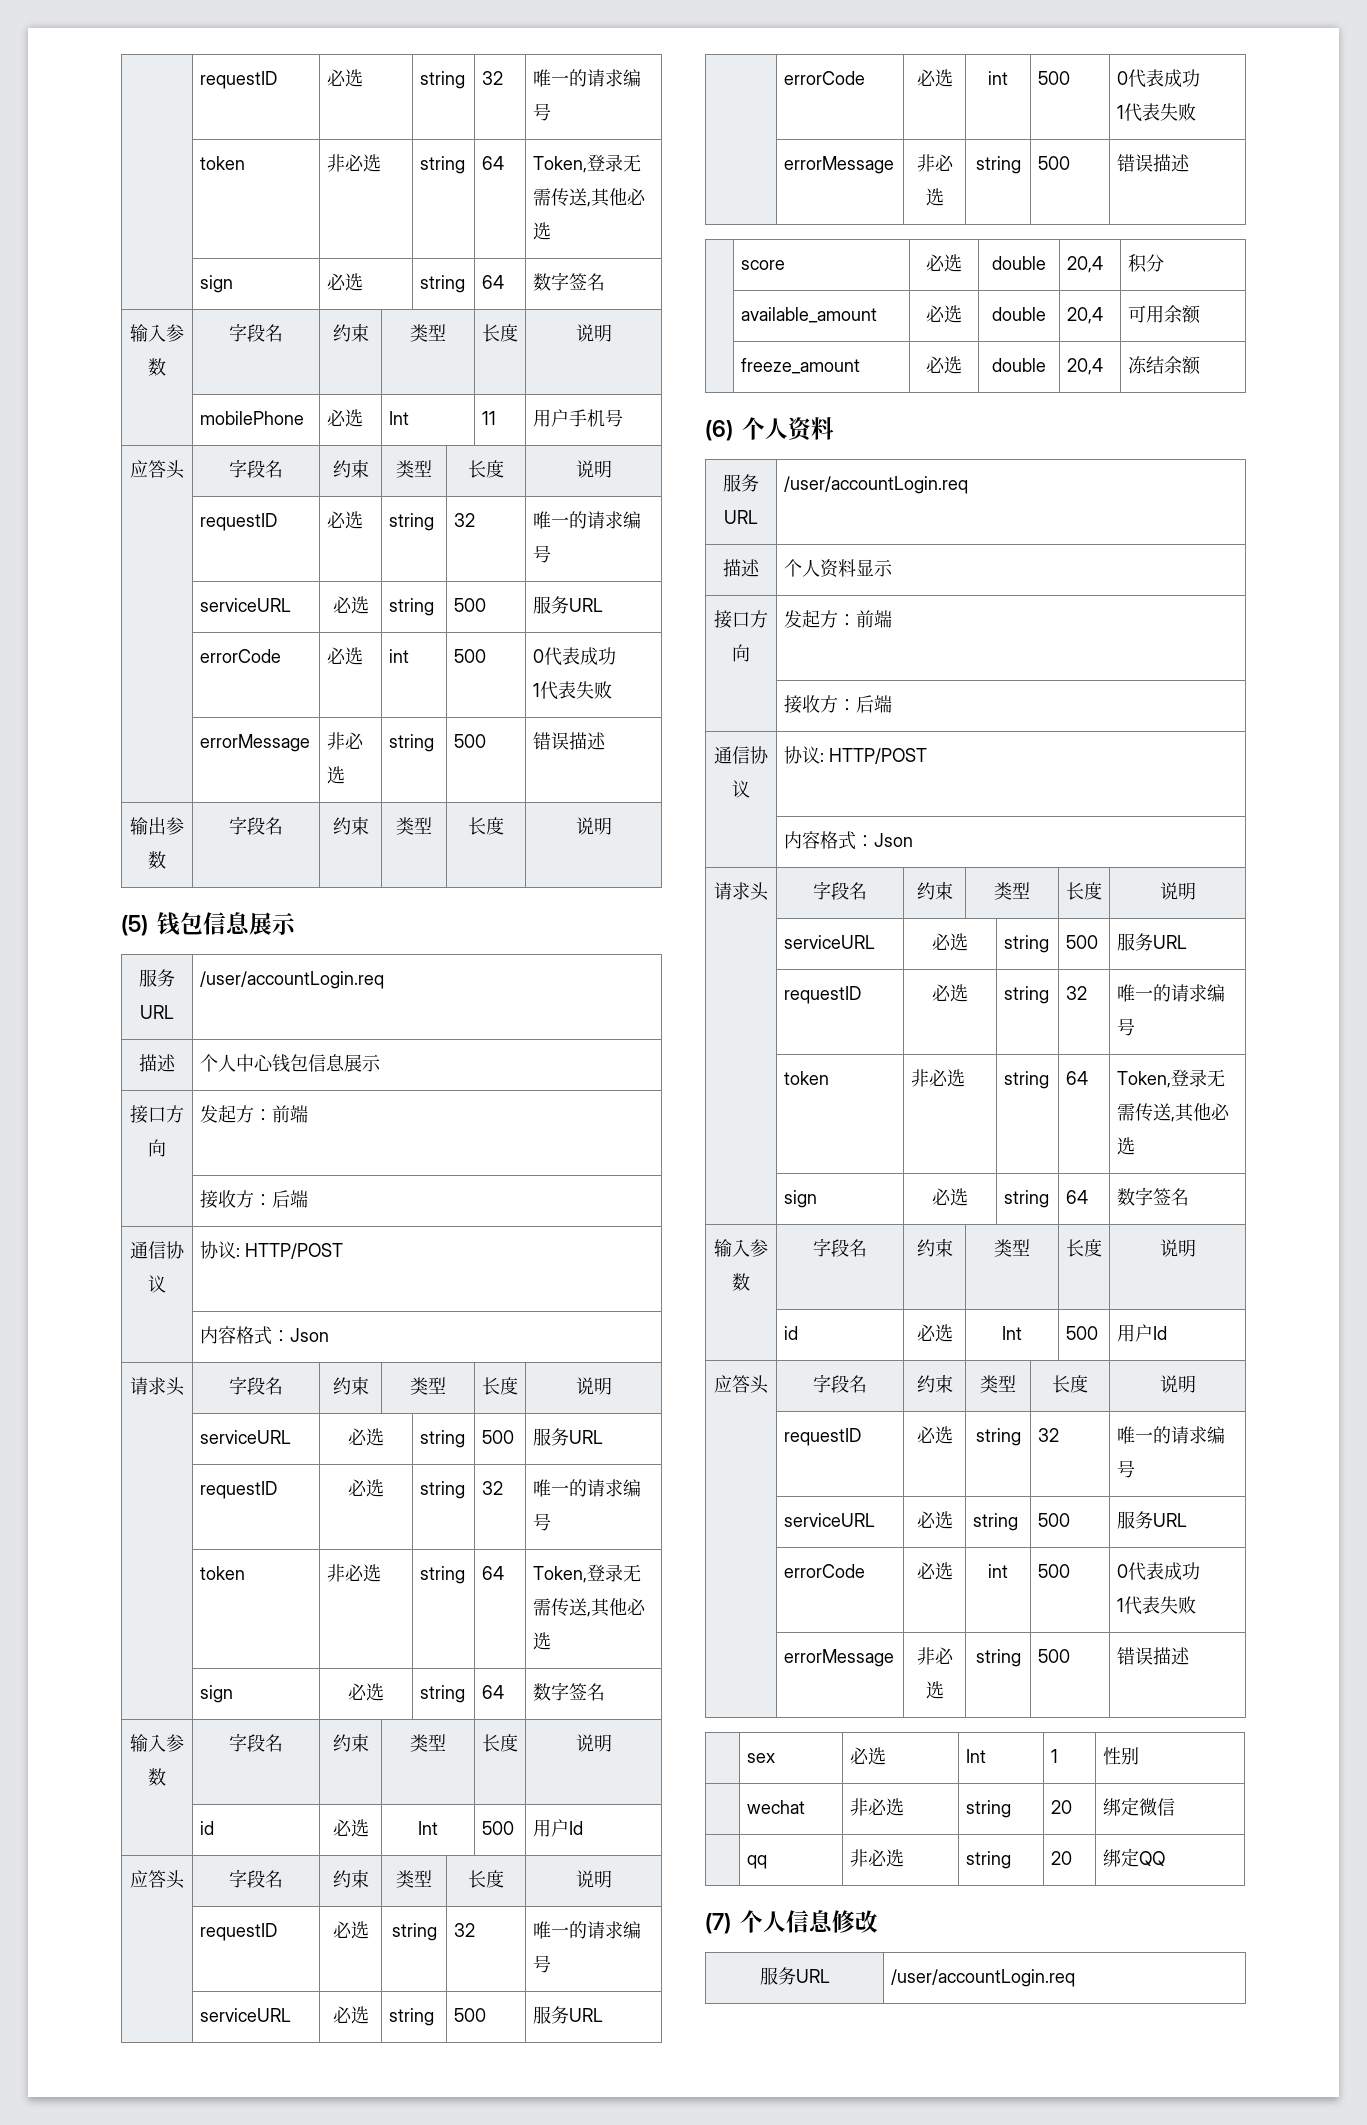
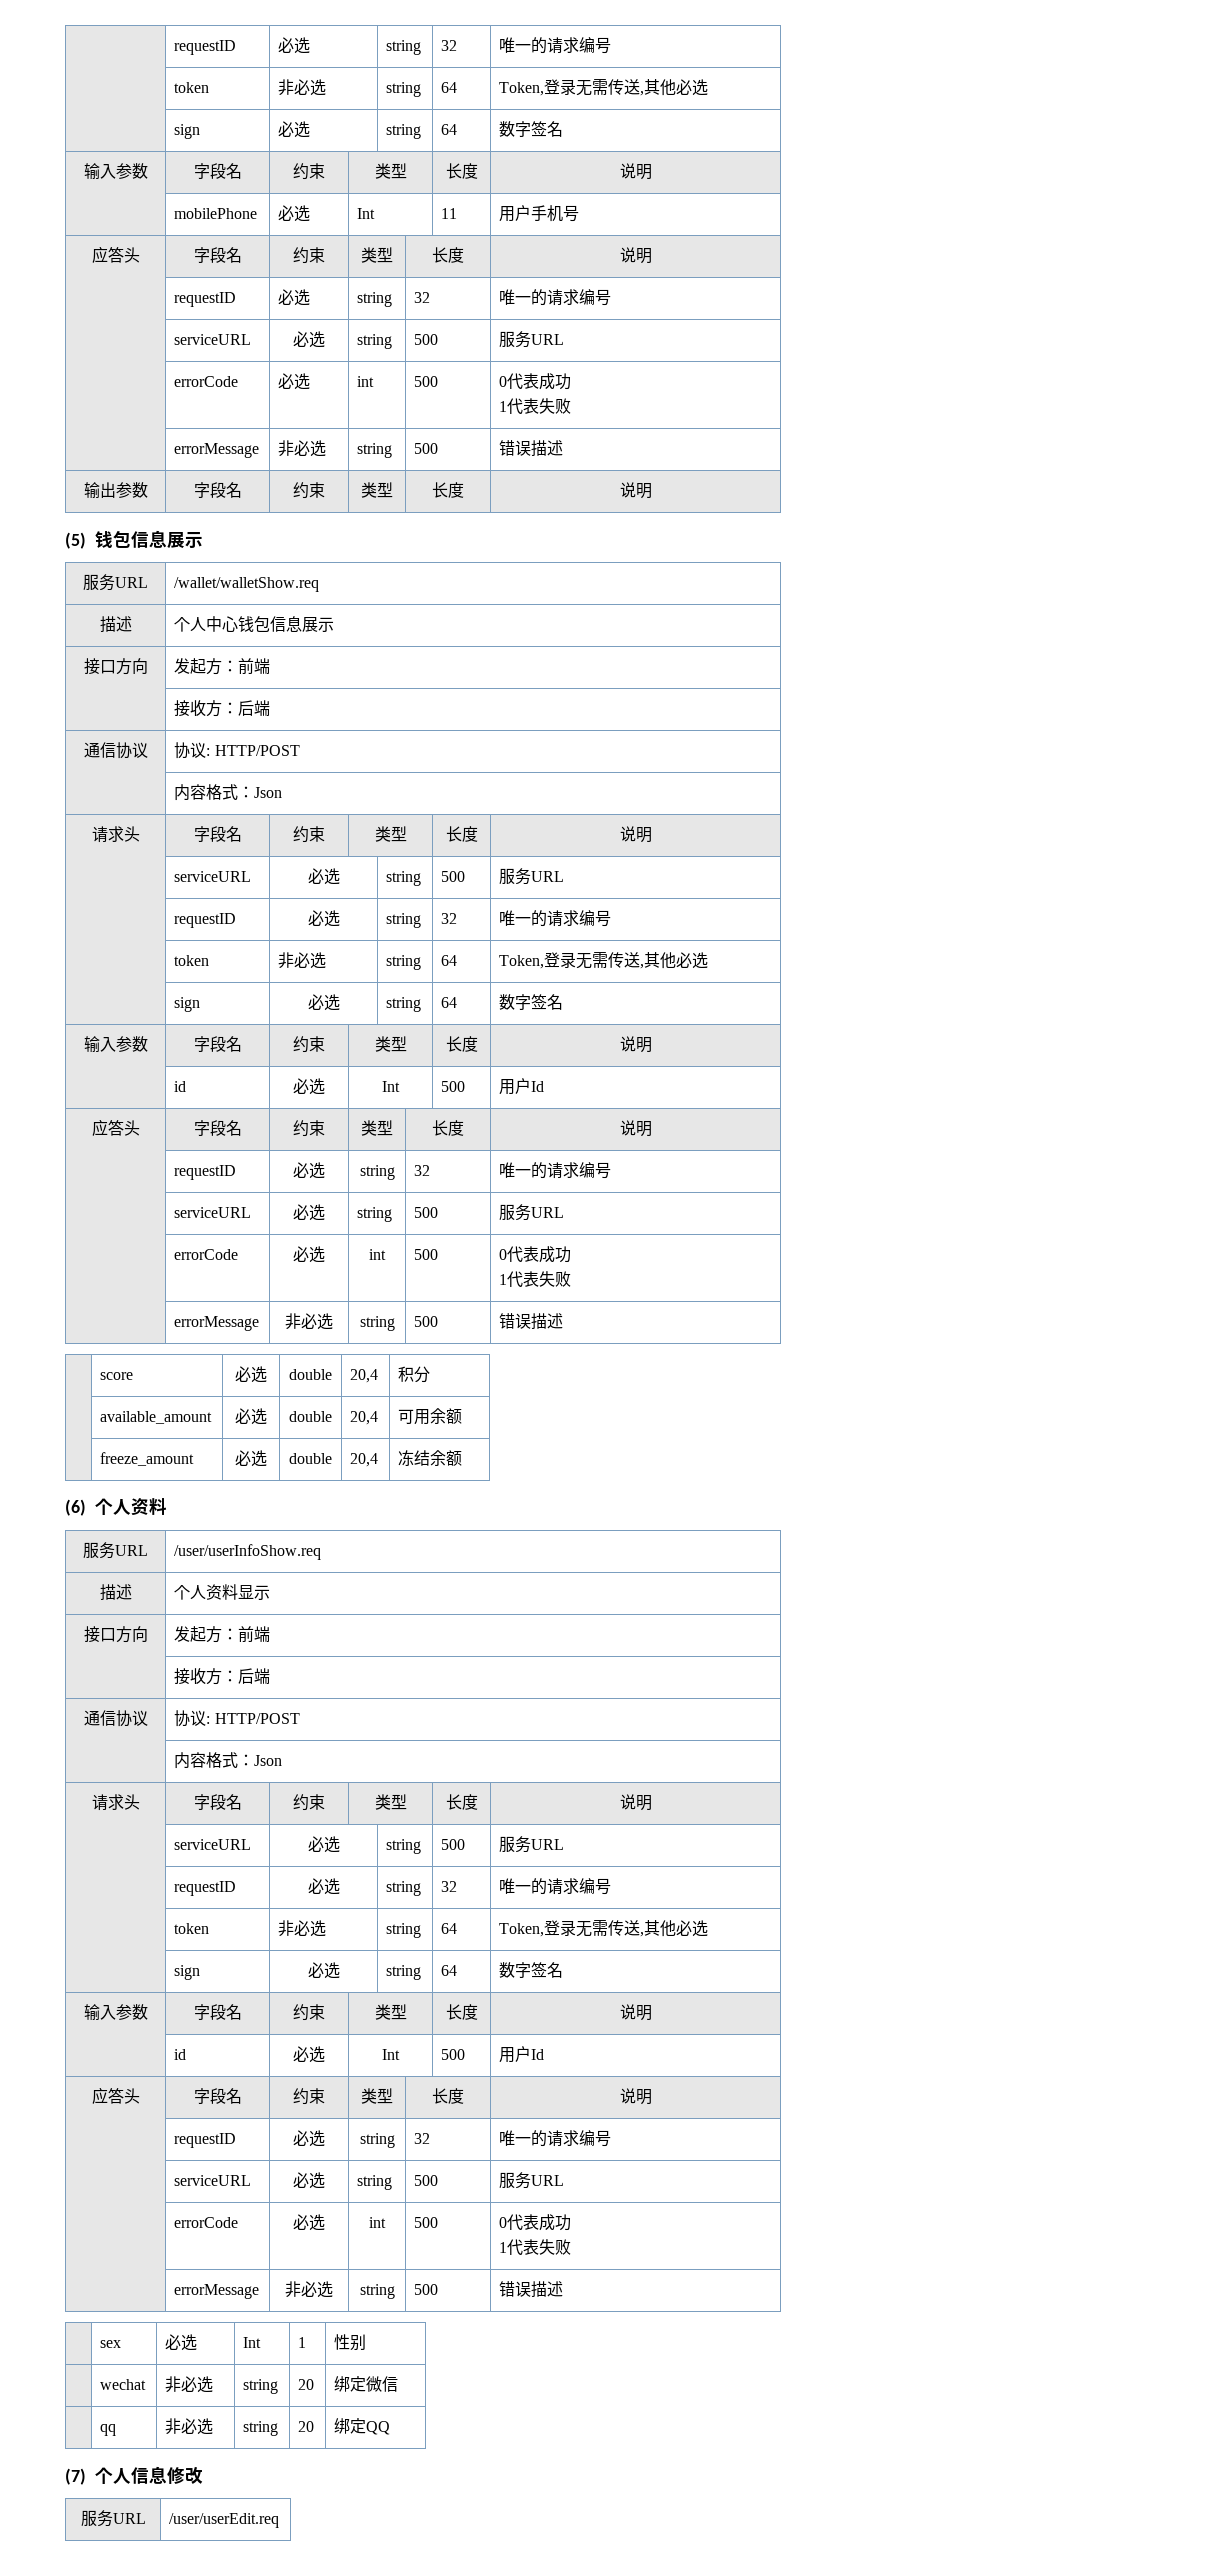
[199,971,384,989] /user/accountLogin.req -> [174,577,320,592] /wallet/walletShow.req
[783,476,968,494] /user/accountLogin.req -> [174,1544,322,1560] /user/userInfoShow.req
[890,1969,1075,1987] /user/accountLogin.req -> [169,2513,280,2528] /user/userEdit.req

